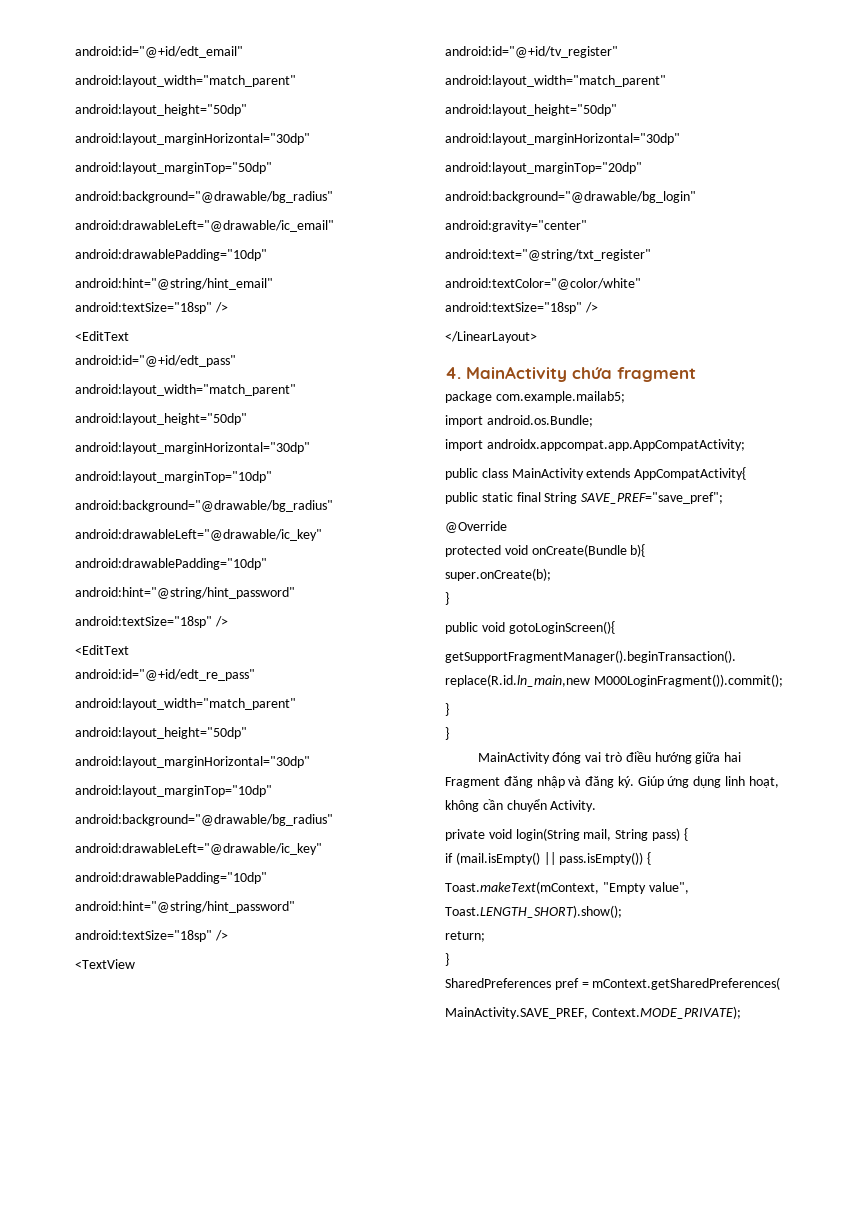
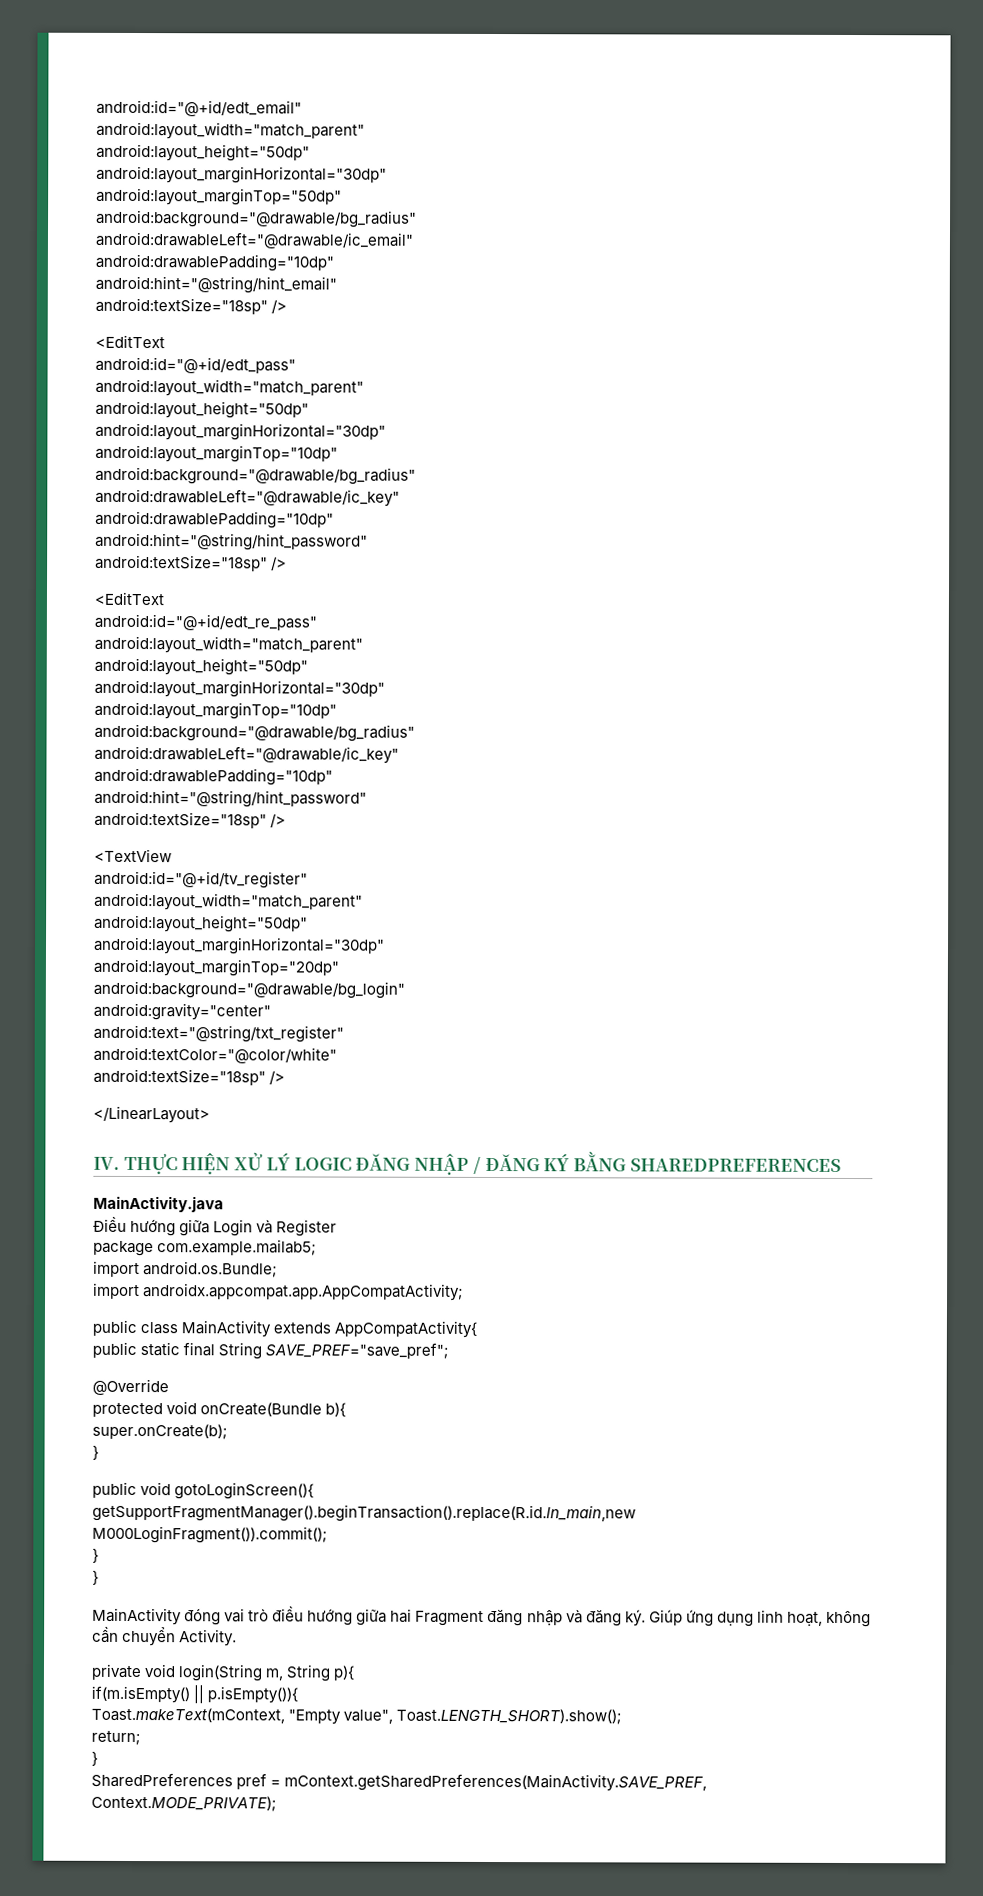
[445,366,696,382] 4. MainActivity chứa fragment -> [93,1151,841,1175] [93,1195,224,1213] [93,1216,338,1237] IV. THỰC HIỆN XỬ LÝ LOGIC ĐĂNG NHẬP / ĐĂNG KÝ BẰNG SHAREDPREFERENCES // MainActivity.java // Điều hướng giữa Login và Register
[583,828,688,841] [445,852,652,865] mail, String pass) { // if (mail.isEmpty() || pass.isEmpty()) { -> [265,1664,355,1682] [91,1685,299,1704] m, String p){ // if(m.isEmpty() || p.isEmpty()){
[592,977,781,990] [445,1007,588,1019] mContext.getSharedPreferences( // MainActivity.SAVE_PREF, -> [284,1773,708,1792] mContext.getSharedPreferences(MainActivity.SAVE_PREF,

